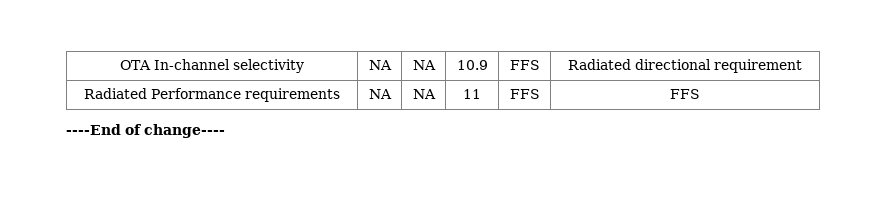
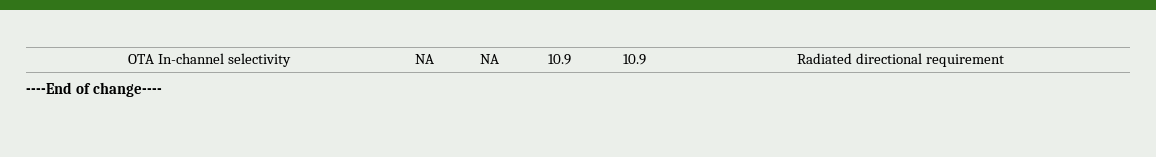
[509,60,540,70] FFS -> [622,54,646,65] 10.9
[83,88,340,102] [368,89,392,99] [412,89,436,99] [463,89,481,99] [509,89,540,99] [670,89,700,99] // Radiated Performance requirements | NA | NA | 11 | FFS | FFS -> (1004, 60) none

